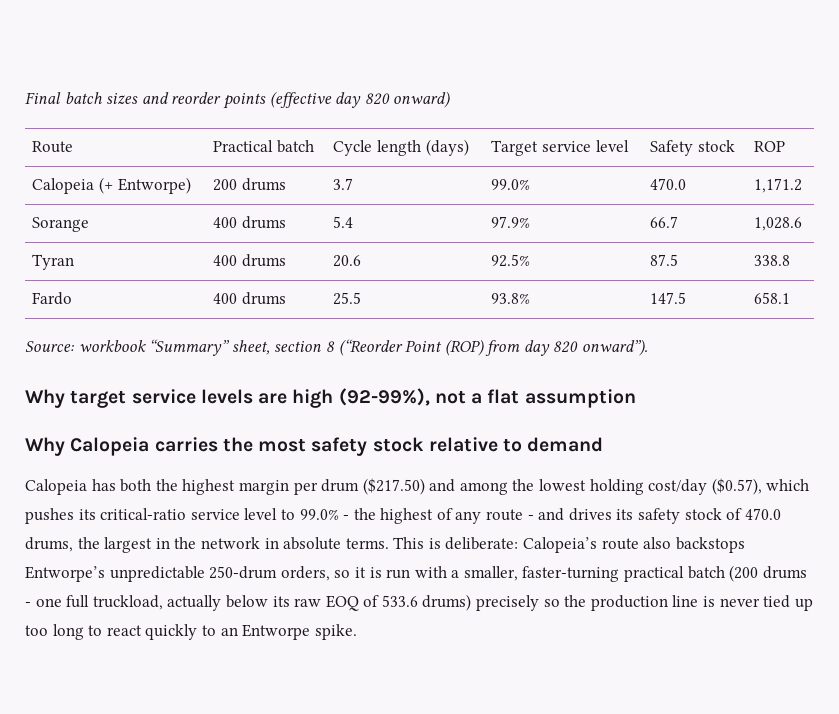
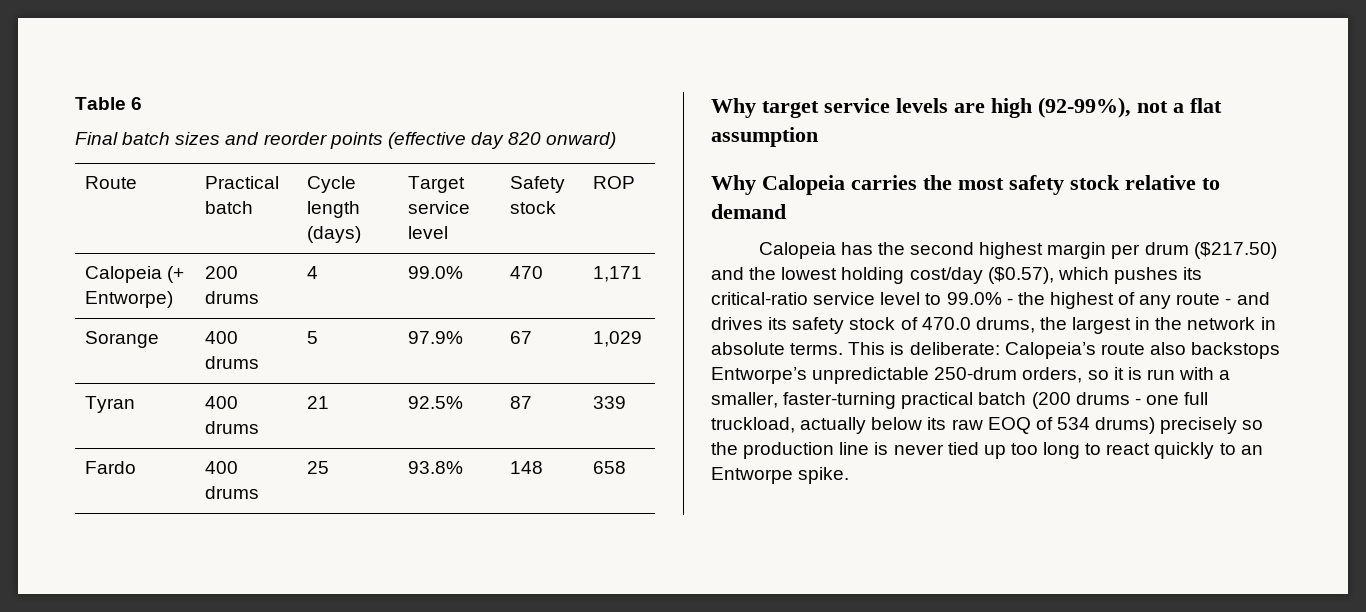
(25, 98) none -> [75,97,143,110] Table 6 //
[333,178,354,190] 3.7 -> [307,266,319,279] 4
[650,178,687,190] [754,178,803,193] 470.0 | 1,171.2 -> [510,266,544,279] [593,266,643,282] 470 | 1,171
[333,216,354,228] 5.4 -> [307,331,319,344] 5
[650,216,679,228] [754,217,803,231] 66.7 | 1,028.6 -> [510,331,533,344] [593,331,643,347] 67 | 1,029
[333,255,362,267] 20.6 -> [307,396,330,409] 21
[650,254,679,266] [754,255,791,266] 87.5 | 338.8 -> [510,396,533,409] [593,396,627,409] 87 | 339
[333,292,362,305] 25.5 -> [307,461,330,474] 25
[650,292,687,304] [754,292,791,304] [25,339,649,356] 147.5 | 658.1 // Source: workbook “Summary” sheet, section 8 (“Reorder Point (ROP) from day 820 onward”). -> [510,461,544,474] [593,461,627,474] 148 | 658
[120,479,178,492] both the -> [877,242,974,255] the second
[459,482,508,495] among -> (744, 273) none
[381,595,418,607] 533.6 -> [1056,417,1090,430] 534

